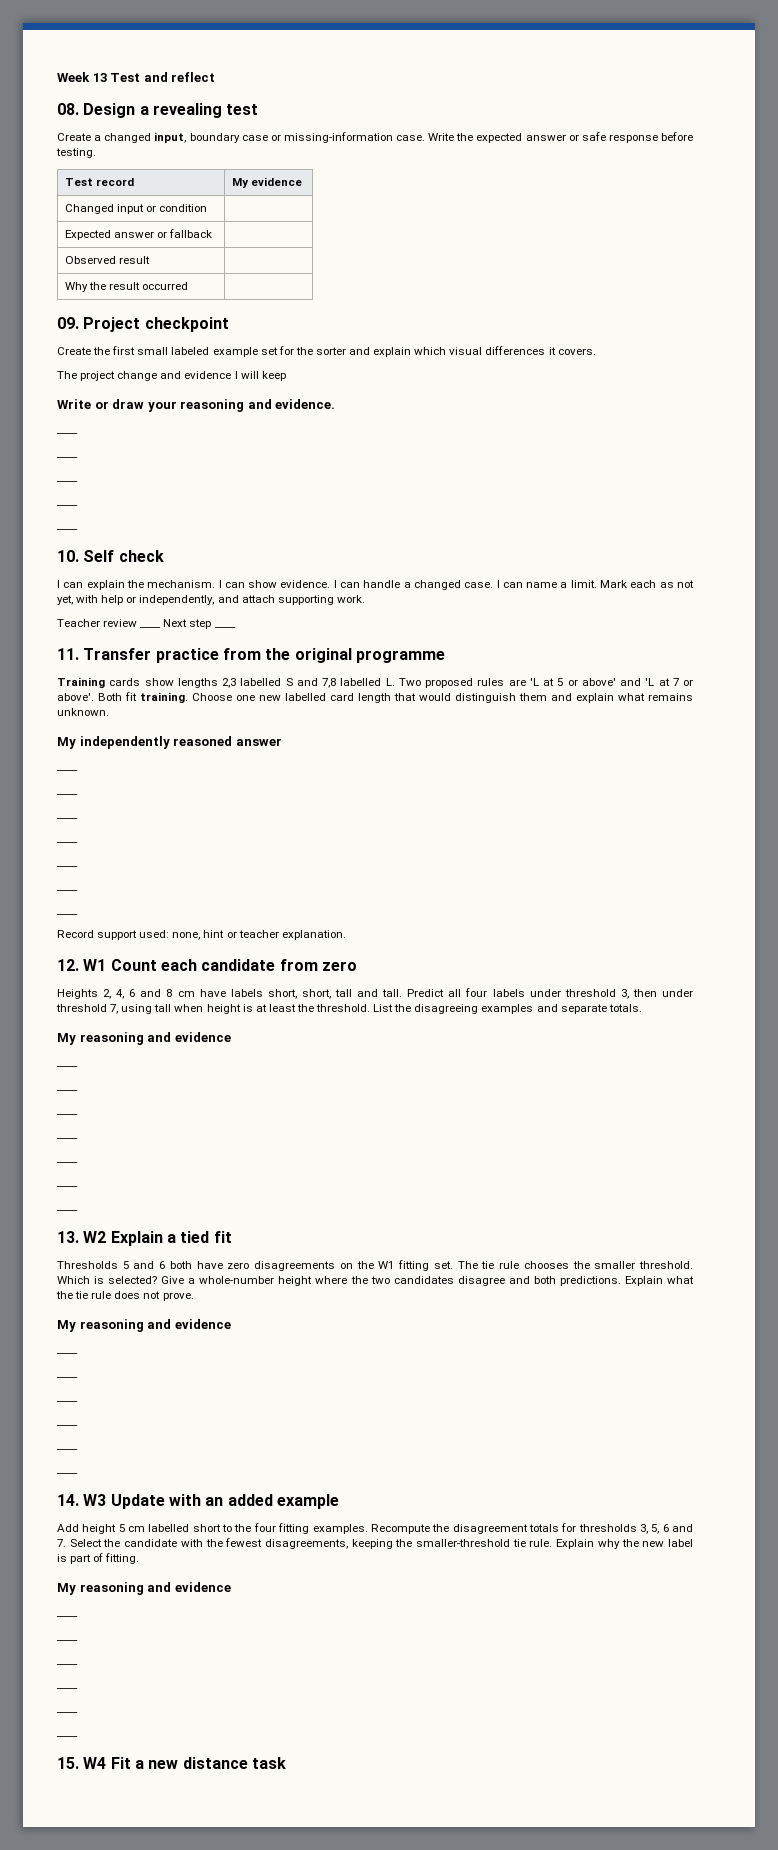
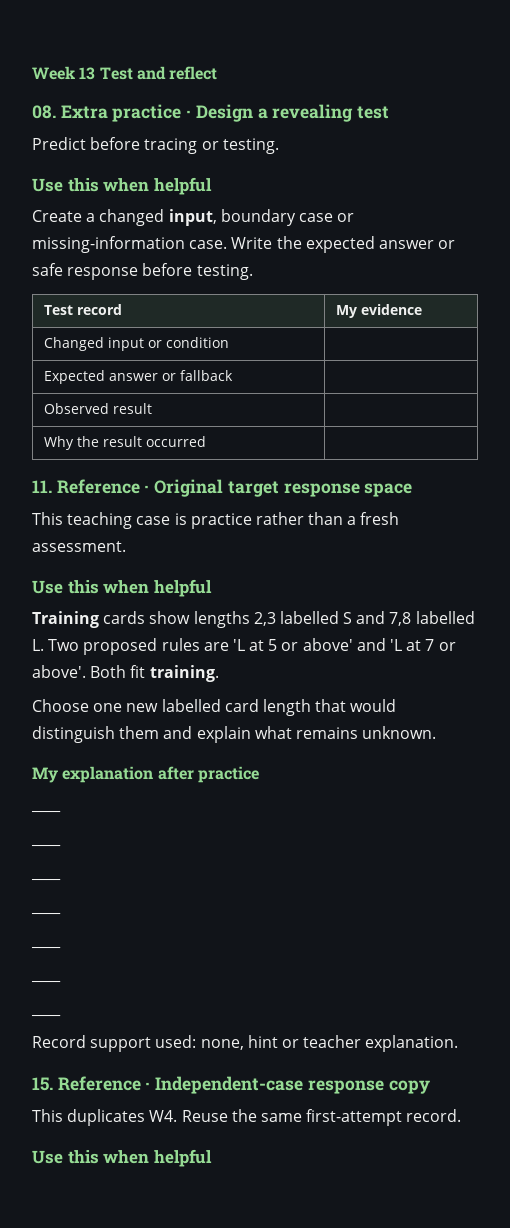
(79, 109) none -> [60,104,192,122] Extra practice ·
(259, 109) none -> [32,137,279,154] [32,177,212,195] // Predict before tracing or testing. // Use this when helpful
[57,317,229,332] [57,346,596,357] [57,371,286,381] [57,399,336,412] [57,433,78,434] [57,457,78,458] [57,481,78,482] [57,505,78,506] [57,529,78,530] [57,550,164,562] [57,580,694,590] [57,595,365,605] [57,619,138,627] [140,627,162,628] [163,619,236,629] [57,648,445,663] 09. Project checkpoint // Create the first small labeled example set for the sorter and explain which visual differences it covers. // The project change and evidence I will keep // Write or draw your reasoning and evidence. // ____ // ____ // ____ // ____ // ____ // 10. Self check // I can explain the mechanism. I can show evidence. I can handle a changed case. I can name a limit. Mark each as not yet, with help or independently, and attach supporting work. // Teacher review ____ Next step ____ // 11. Transfer practice from the original programme -> [32,479,413,497] [32,512,400,529] [32,541,126,552] [32,579,212,597] 11. Reference · Original target response space // This teaching case is practice rather than a fresh assessment. // Use this when helpful
(188, 697) none -> (219, 673) //
[79,736,282,749] independently reasoned answer -> [62,766,259,783] explanation after practice
[57,959,357,971] [57,988,693,999] [56,1004,642,1014] [57,1032,231,1045] [57,1066,78,1067] [57,1090,78,1091] [57,1114,78,1115] [57,1138,78,1139] [57,1162,78,1163] [57,1186,78,1187] [57,1210,78,1211] [57,1231,232,1246] [57,1260,694,1271] [57,1276,694,1286] [56,1291,194,1301] [57,1319,231,1332] [57,1353,78,1354] [57,1377,78,1378] [57,1401,78,1402] [57,1425,78,1426] [57,1449,78,1450] [57,1473,78,1474] [57,1494,339,1509] [57,1523,694,1534] [57,1538,693,1549] [57,1553,140,1564] [57,1582,231,1595] [57,1616,78,1617] [57,1640,78,1641] [57,1664,78,1665] [57,1688,78,1689] [57,1712,78,1713] [57,1736,78,1737] [57,1757,286,1769] 12. W1 Count each candidate from zero // Heights 2, 4, 6 and 8 cm have labels short, short, tall and tall. Predict all four labels under threshold 3, then under threshold 7, using tall when height is at least the threshold. List the disagreeing examples and separate totals. // My reasoning and evidence // ____ // ____ // ____ // ____ // ____ // ____ // ____ // 13. W2 Explain a tied fit // Thresholds 5 and 6 both have zero disagreements on the W1 fitting set. The tie rule chooses the smaller threshold. Which is selected? Give a whole-number height where the two candidates disagree and both predictions. Explain what the tie rule does not prove. // My reasoning and evidence // ____ // ____ // ____ // ____ // ____ // ____ // 14. W3 Update with an added example // Add height 5 cm labelled short to the four fitting examples. Recompute the disagreement totals for thresholds 3, 5, 6 and 7. Select the candidate with the fewest disagreements, keeping the smaller-threshold tie rule. Explain why the new label is part of fitting. // My reasoning and evidence // ____ // ____ // ____ // ____ // ____ // ____ // 15. W4 Fit a new distance task -> [32,1076,430,1094] [32,1109,462,1126] [32,1149,212,1167] 15. Reference · Independent-case response copy // This duplicates W4. Reuse the same first-attempt record. // Use this when helpful

